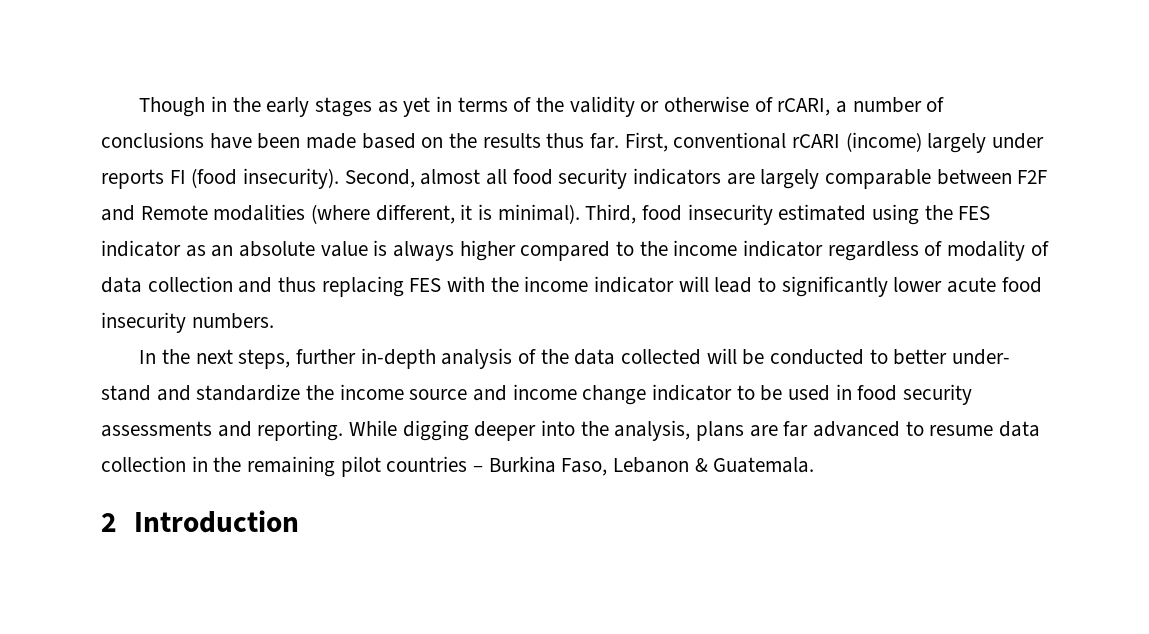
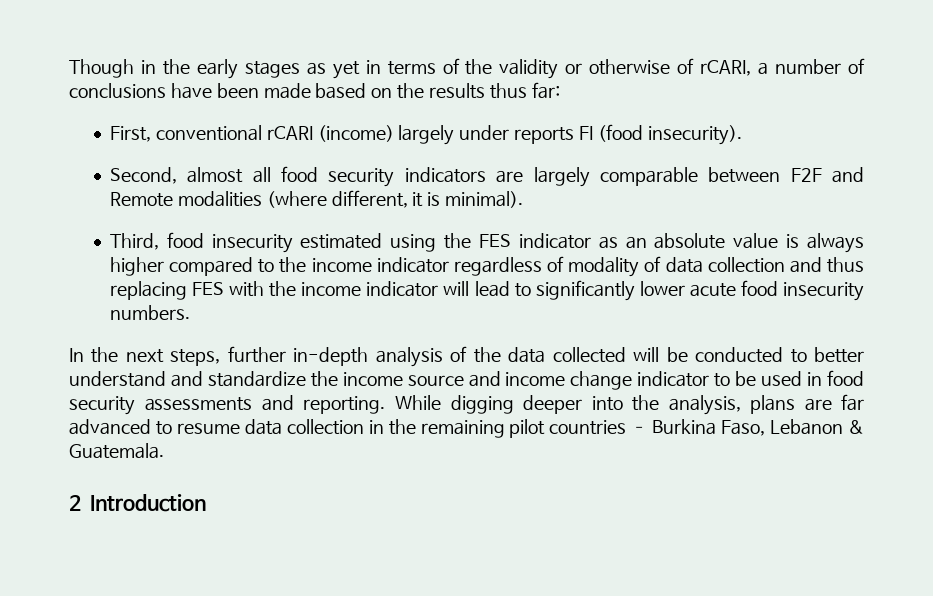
[590,133,620,149] far. -> [531,82,560,99] far: //
(340, 178) none -> (742, 135) //
(580, 214) none -> (524, 199) //
[952,349,1011,365] [101,385,151,401] under- stand -> [69,371,166,387] understand

